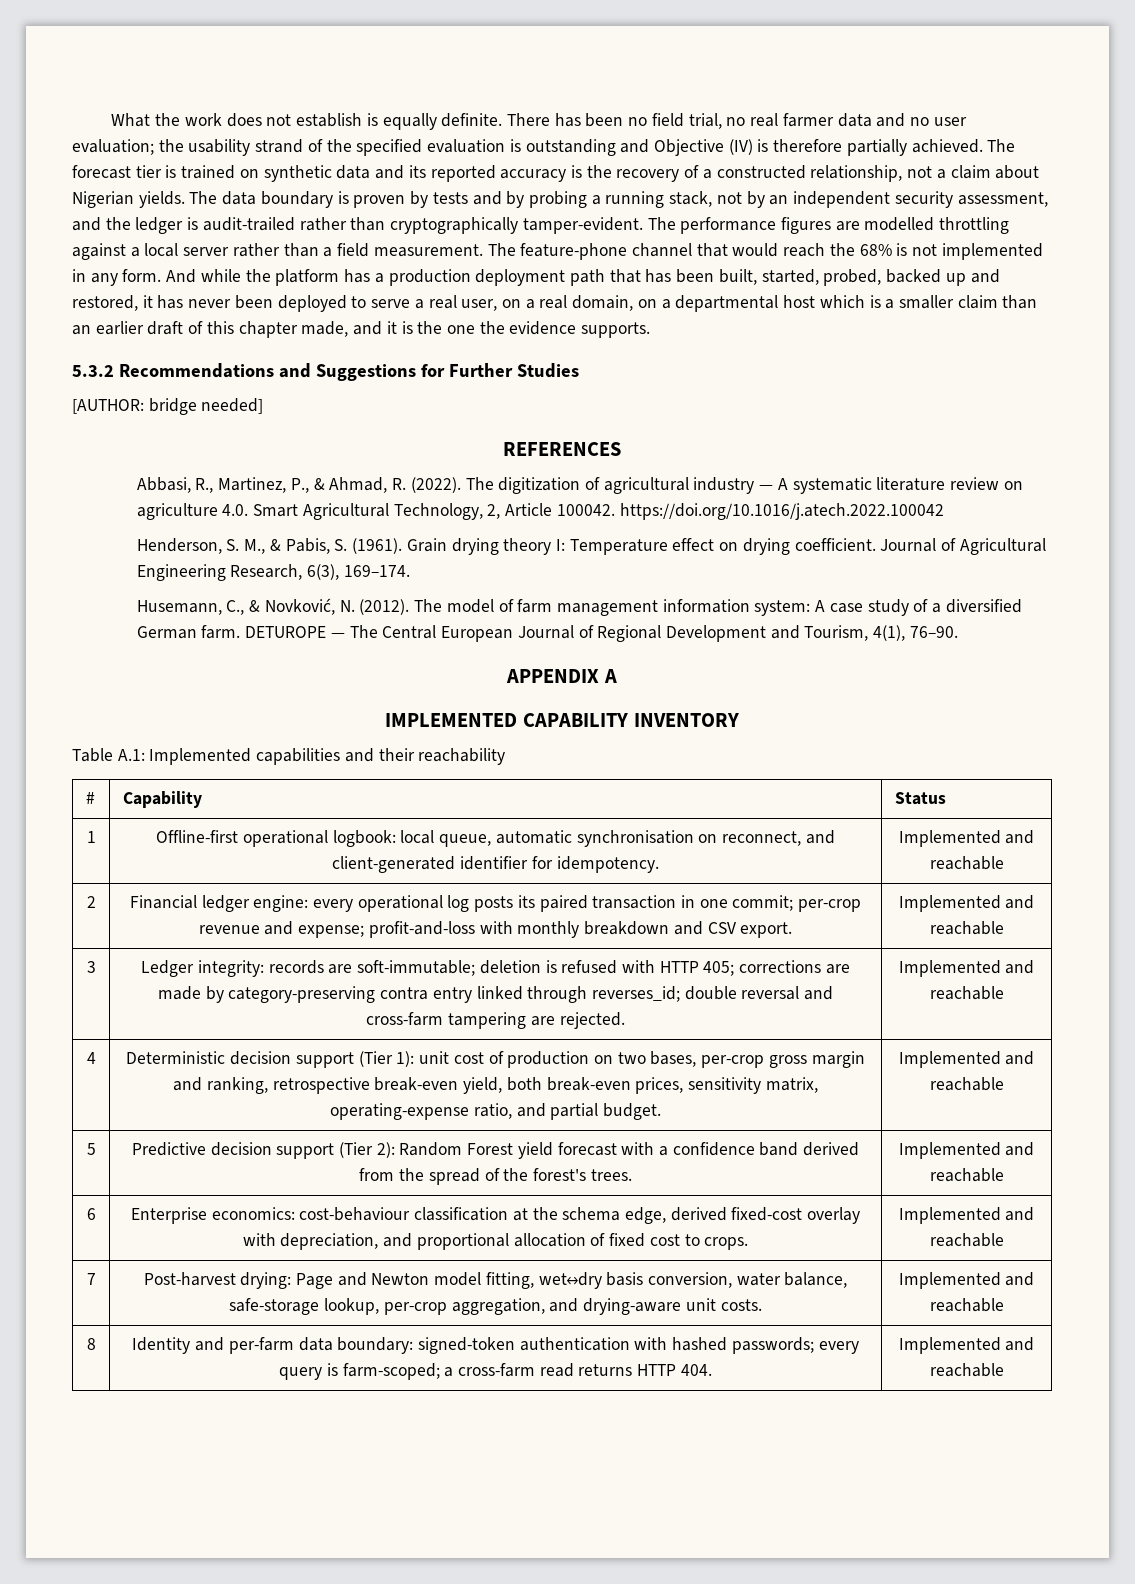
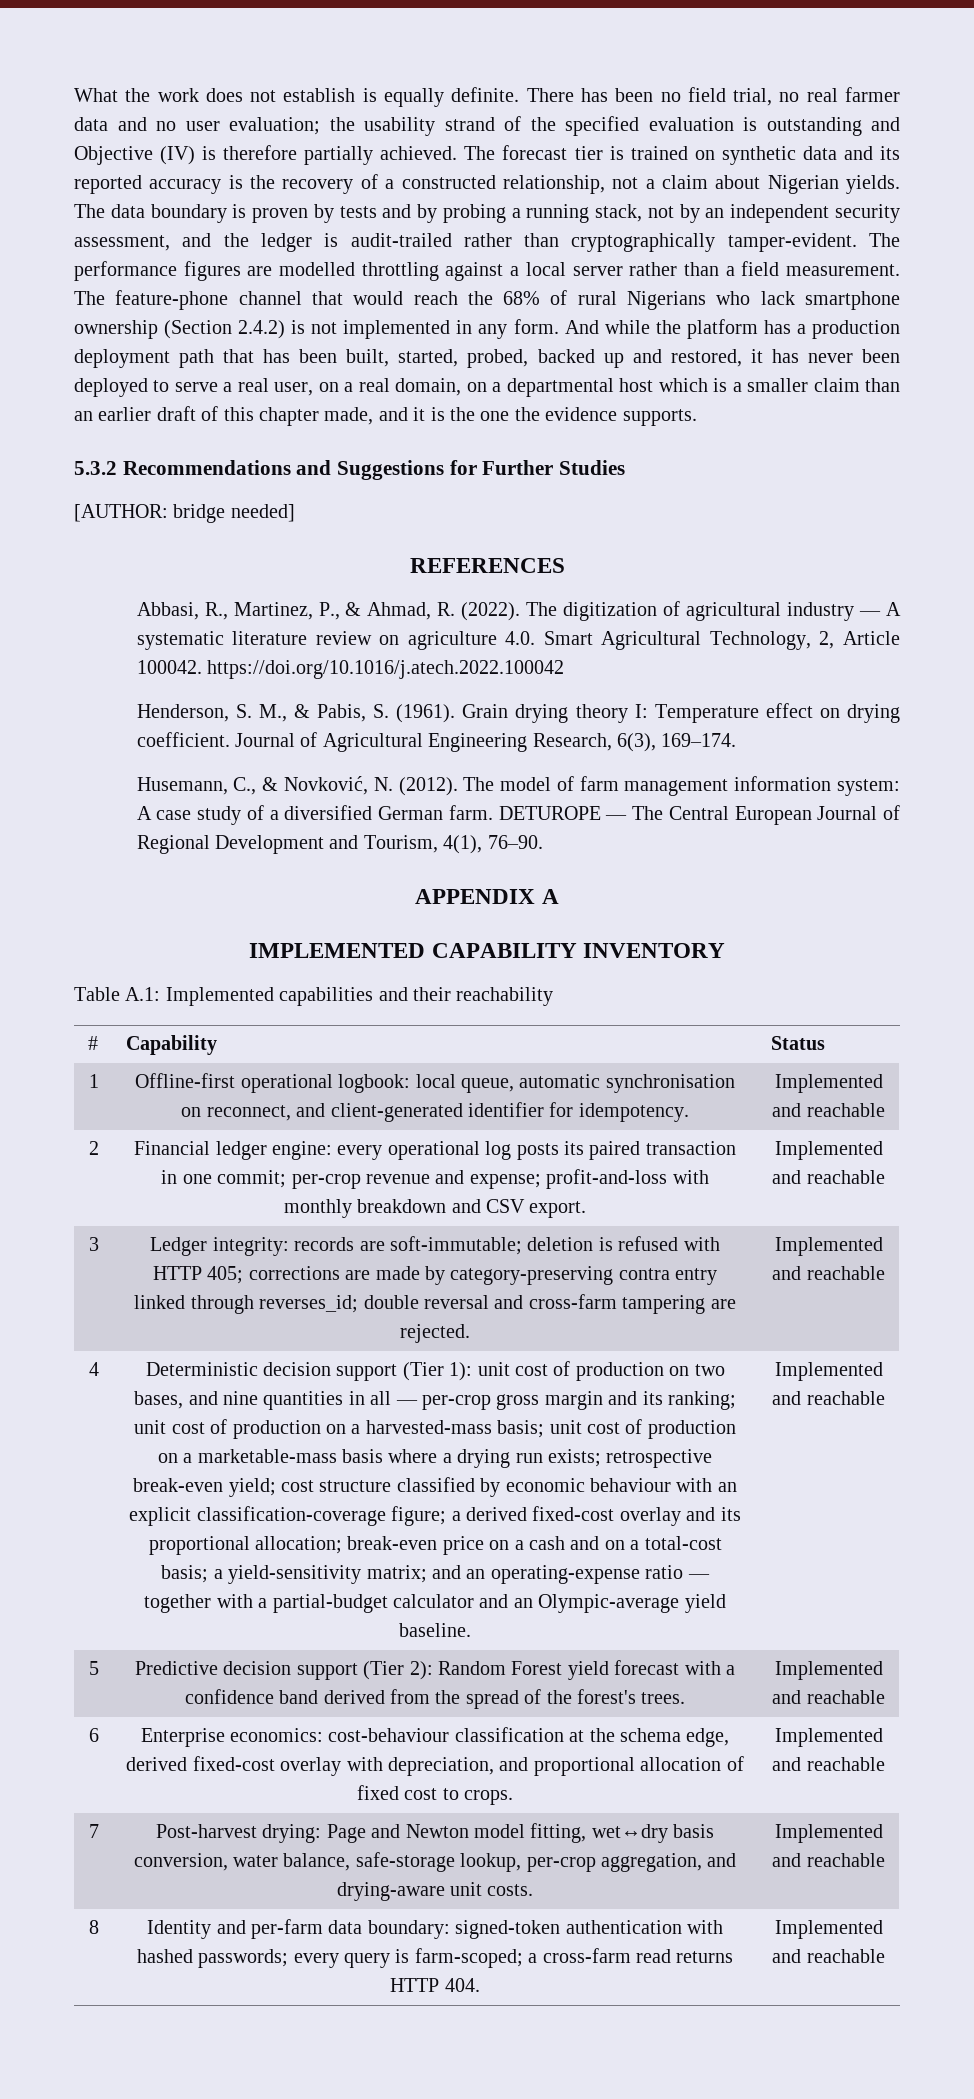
(892, 250) none -> [550,290,900,310] [74,320,286,339] of rural Nigerians who lack smartphone ownership (Section 2.4.2)
[701,1051,865,1068] [173,1077,818,1094] [330,1103,661,1120] per-crop gross margin and ranking, retrospective break-even yield, both break-even prices, sensitivity matrix, operating-expense ratio, and partial budget. -> [188,1391,736,1410] [134,1419,736,1439] [157,1449,713,1468] [133,1477,737,1497] [129,1506,741,1526] [148,1536,722,1555] [161,1565,710,1584] [144,1594,726,1613] [399,1623,471,1637] and nine quantities in all — per-crop gross margin and its ranking; unit cost of production on a harvested-mass basis; unit cost of production on a marketable-mass basis where a drying run exists; retrospective break-even yield; cost structure classified by economic behaviour with an explicit classification-coverage figure; a derived fixed-cost overlay and its proportional allocation; break-even price on a cash and on a total-cost basis; a yield-sensitivity matrix; and an operating-expense ratio — together with a partial-budget calculator and an Olympic-average yield baseline.

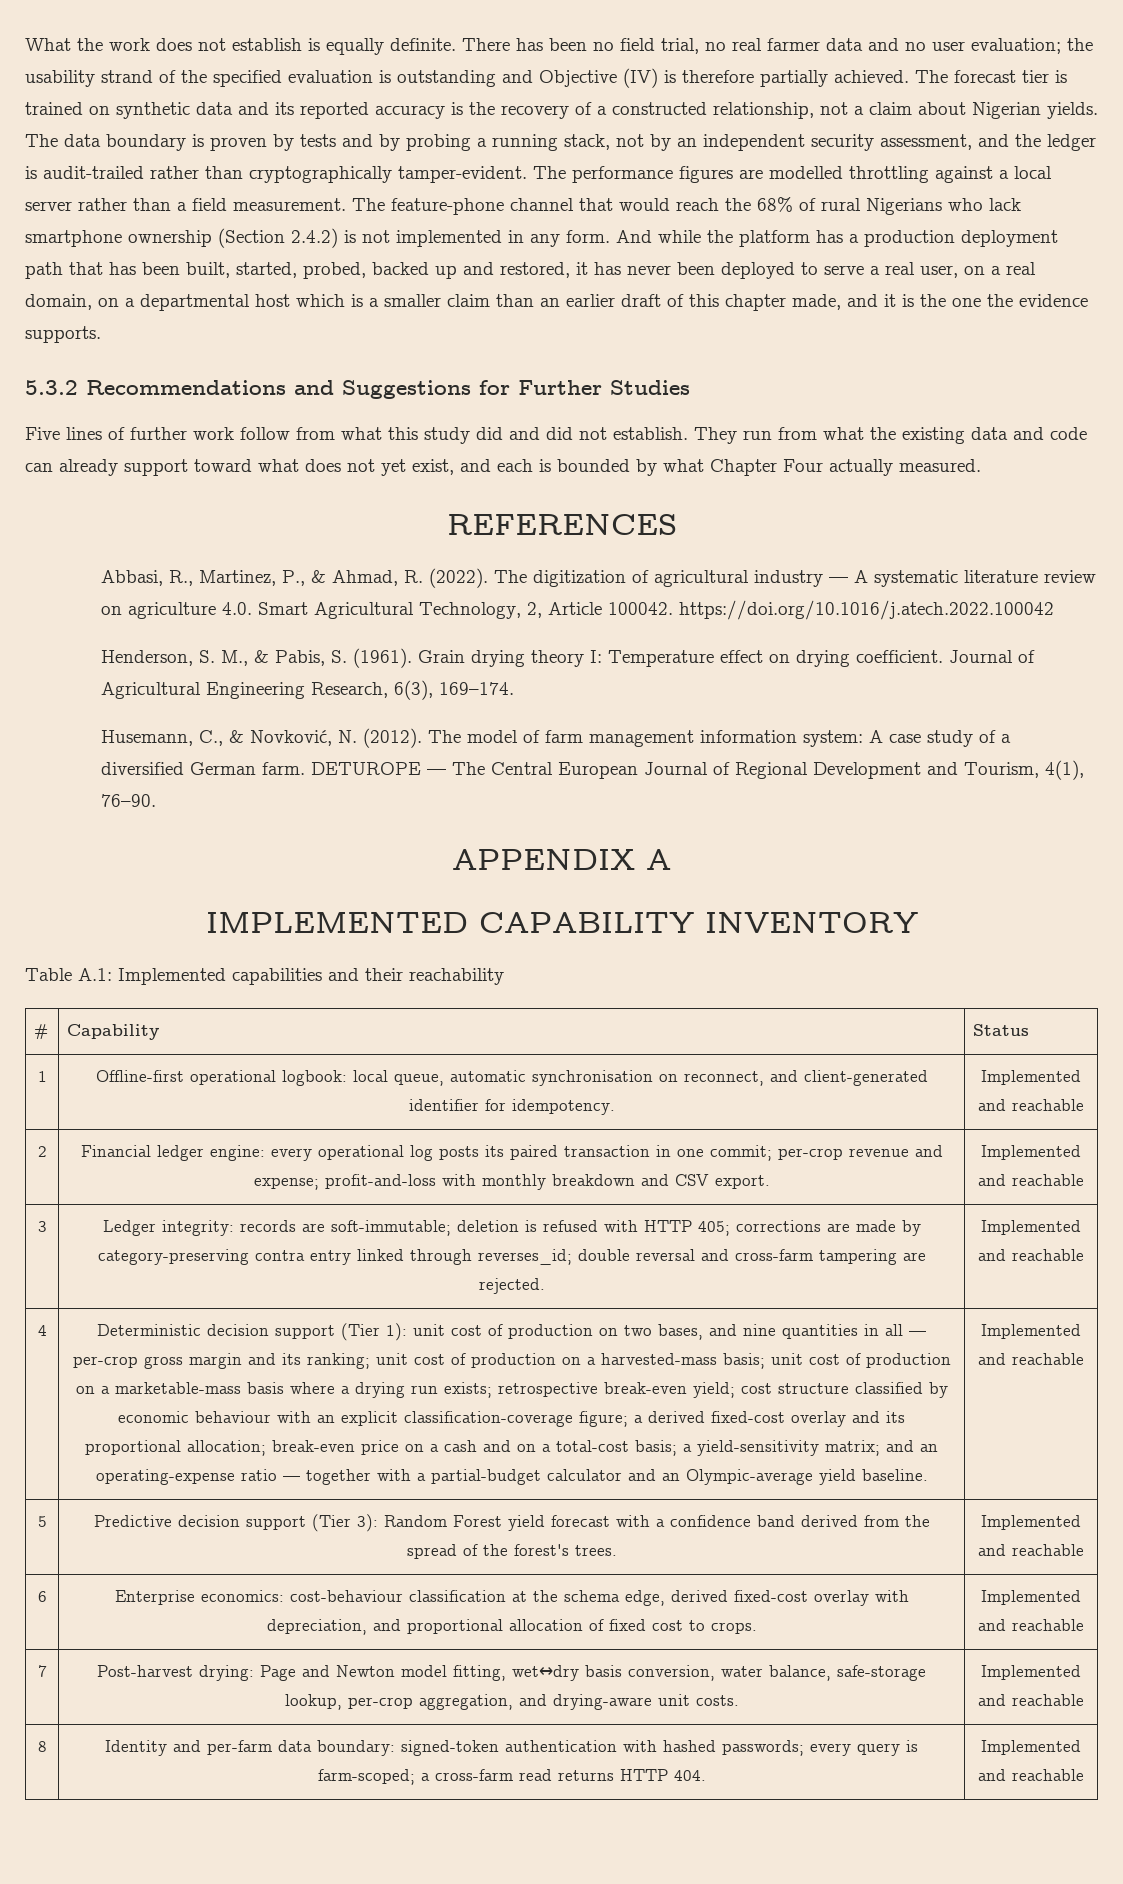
[74,504,295,523] [AUTHOR: bridge needed] -> [25,427,1087,444] [25,459,981,476] Five lines of further work follow from what this study did and did not establish. They run from what the existing data and code can already support toward what does not yet exist, and each is bounded by what Chapter Four actually measured.
[409,1661,433,1680] 2): -> [356,1514,378,1532] 3):

